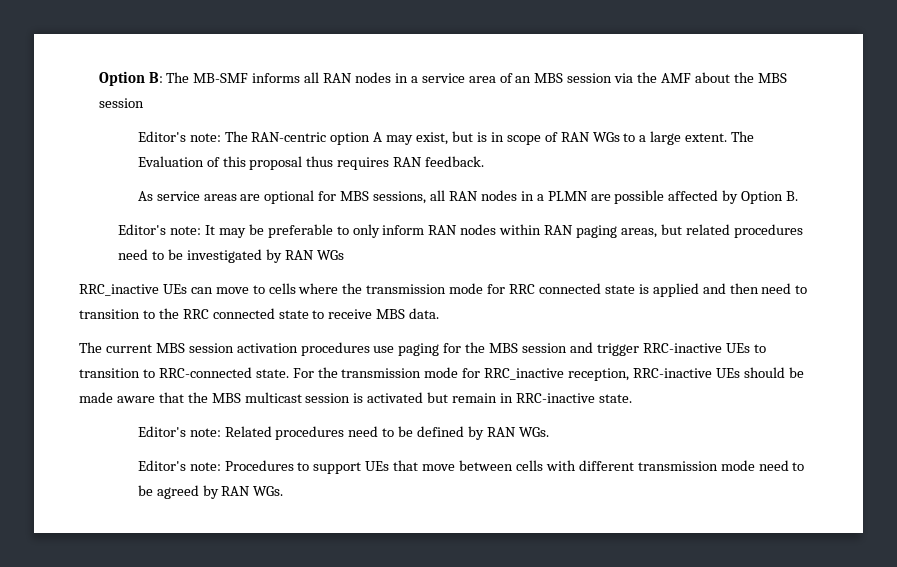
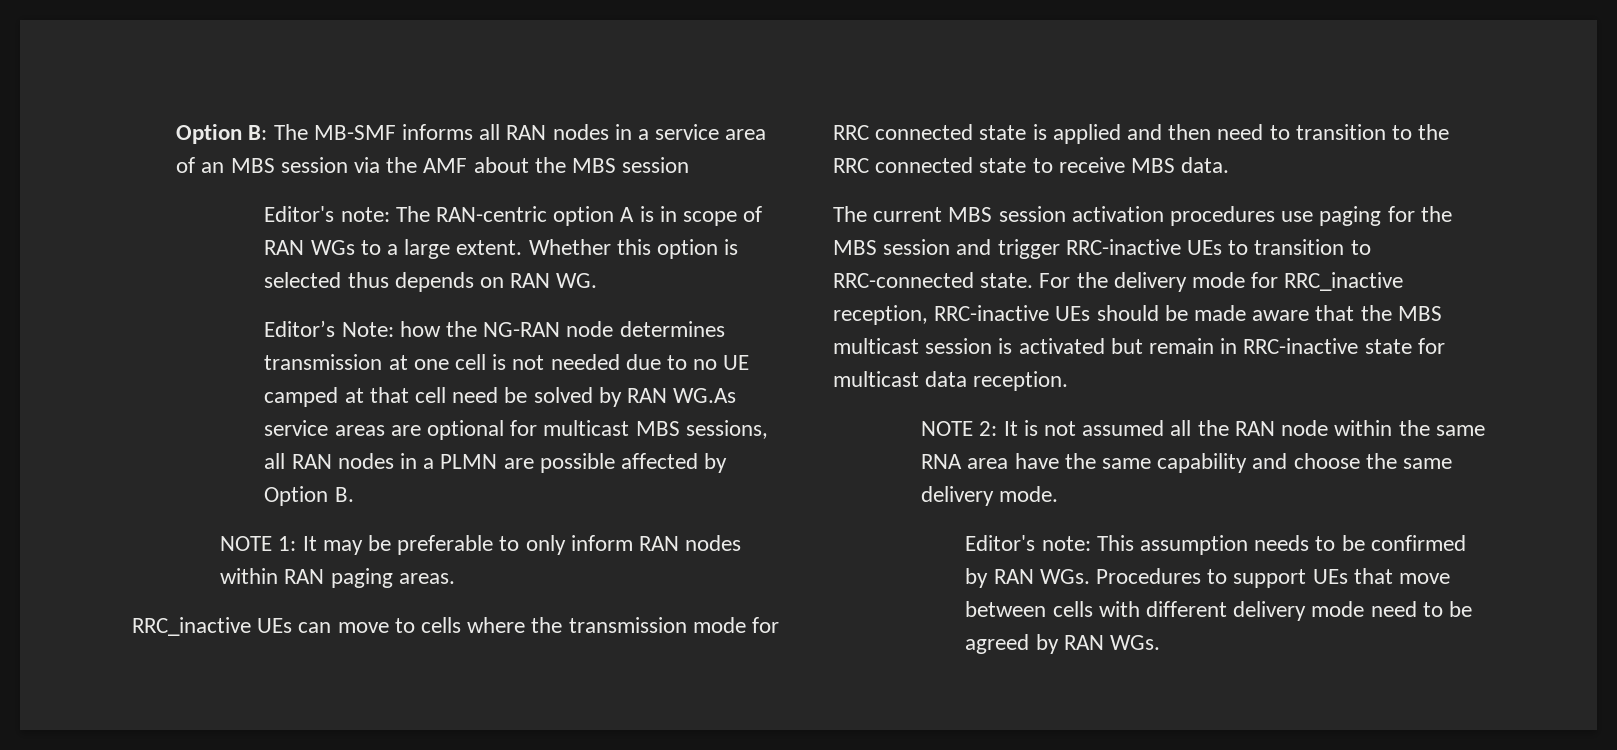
[386,131,474,145] may exist, but -> (635, 214) none
[731,131,755,142] [137,156,485,170] [137,191,153,201] The Evaluation of this proposal thus requires RAN feedback. // As -> [528,239,739,259] [264,272,598,292] [264,320,725,337] [264,354,750,370] [264,387,737,407] Whether this option is selected thus depends on RAN WG. // Editor’s Note: how the NG-RAN node determines transmission at one cell is not needed due to no UE camped at that cell need be solved by RAN WG.As
(337, 196) none -> [543,420,630,436] multicast
[118,224,202,235] Editor's note: -> [220,536,297,551] NOTE 1:
[620,224,803,238] [118,249,344,263] areas, but related procedures need to be investigated by RAN WGs -> [398,573,455,584] areas.
[341,368,422,378] transmission -> [1113,272,1187,292] delivery
[598,394,632,403] [137,426,549,440] [137,460,221,471] state. // Editor's note: Related procedures need to be defined by RAN WGs. // Editor's note: -> [1364,338,1445,354] [833,371,1069,391] [921,420,1485,436] [921,453,1453,473] [921,486,1059,506] [965,535,1466,555] [965,568,1090,588] state for multicast data reception. // NOTE 2: It is not assumed all the RAN node within the same RNA area have the same capability and choose the same delivery mode. // Editor's note: This assumption needs to be confirmed by RAN WGs.
[637,461,718,471] transmission -> [1233,601,1307,621] delivery

